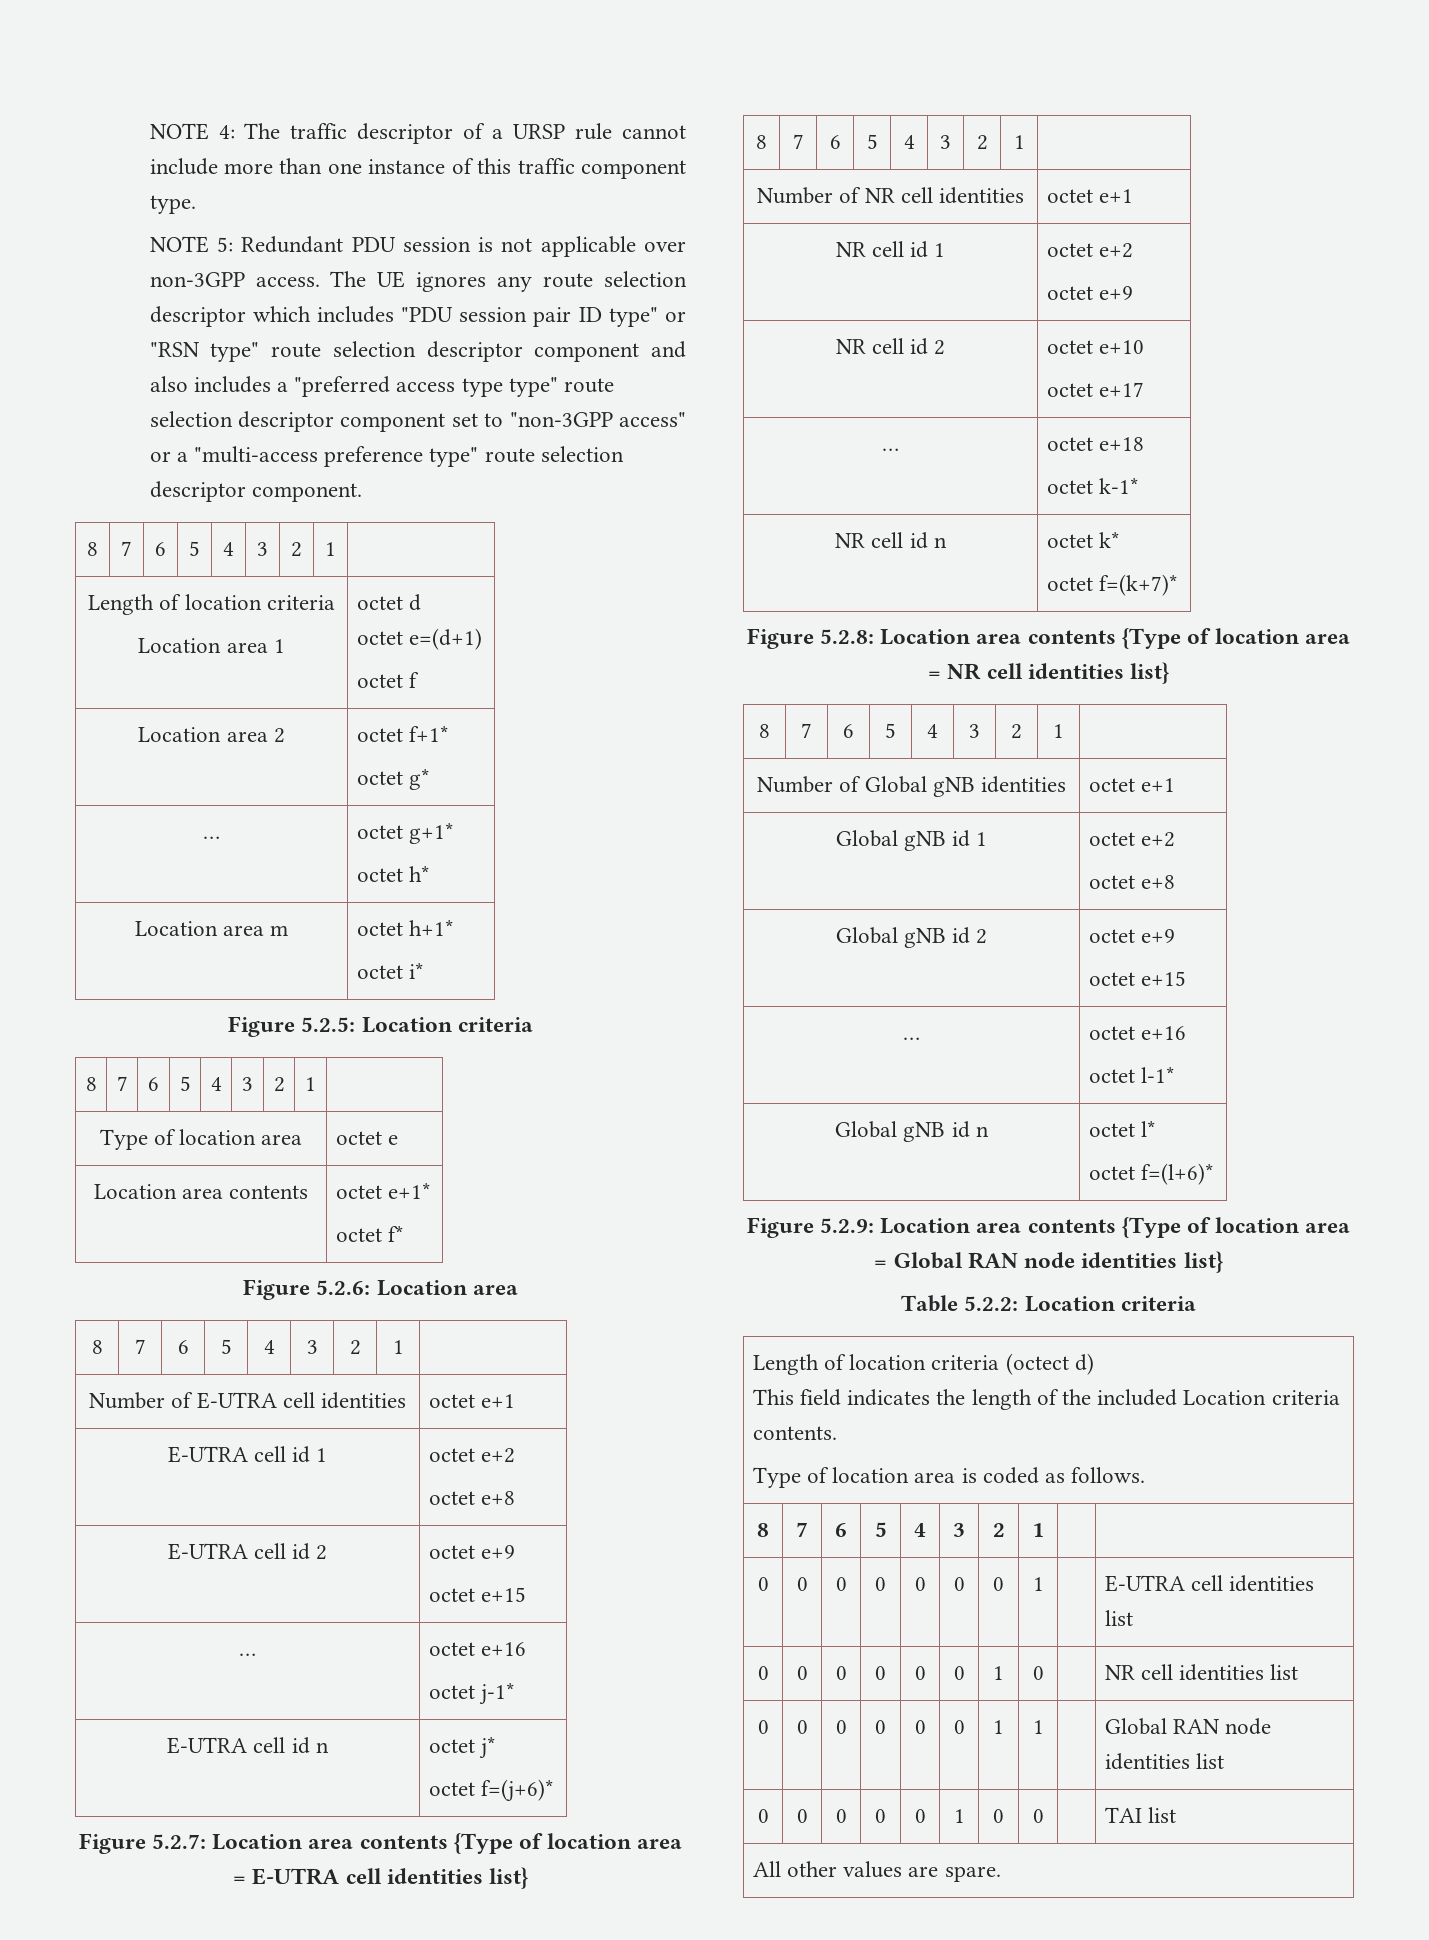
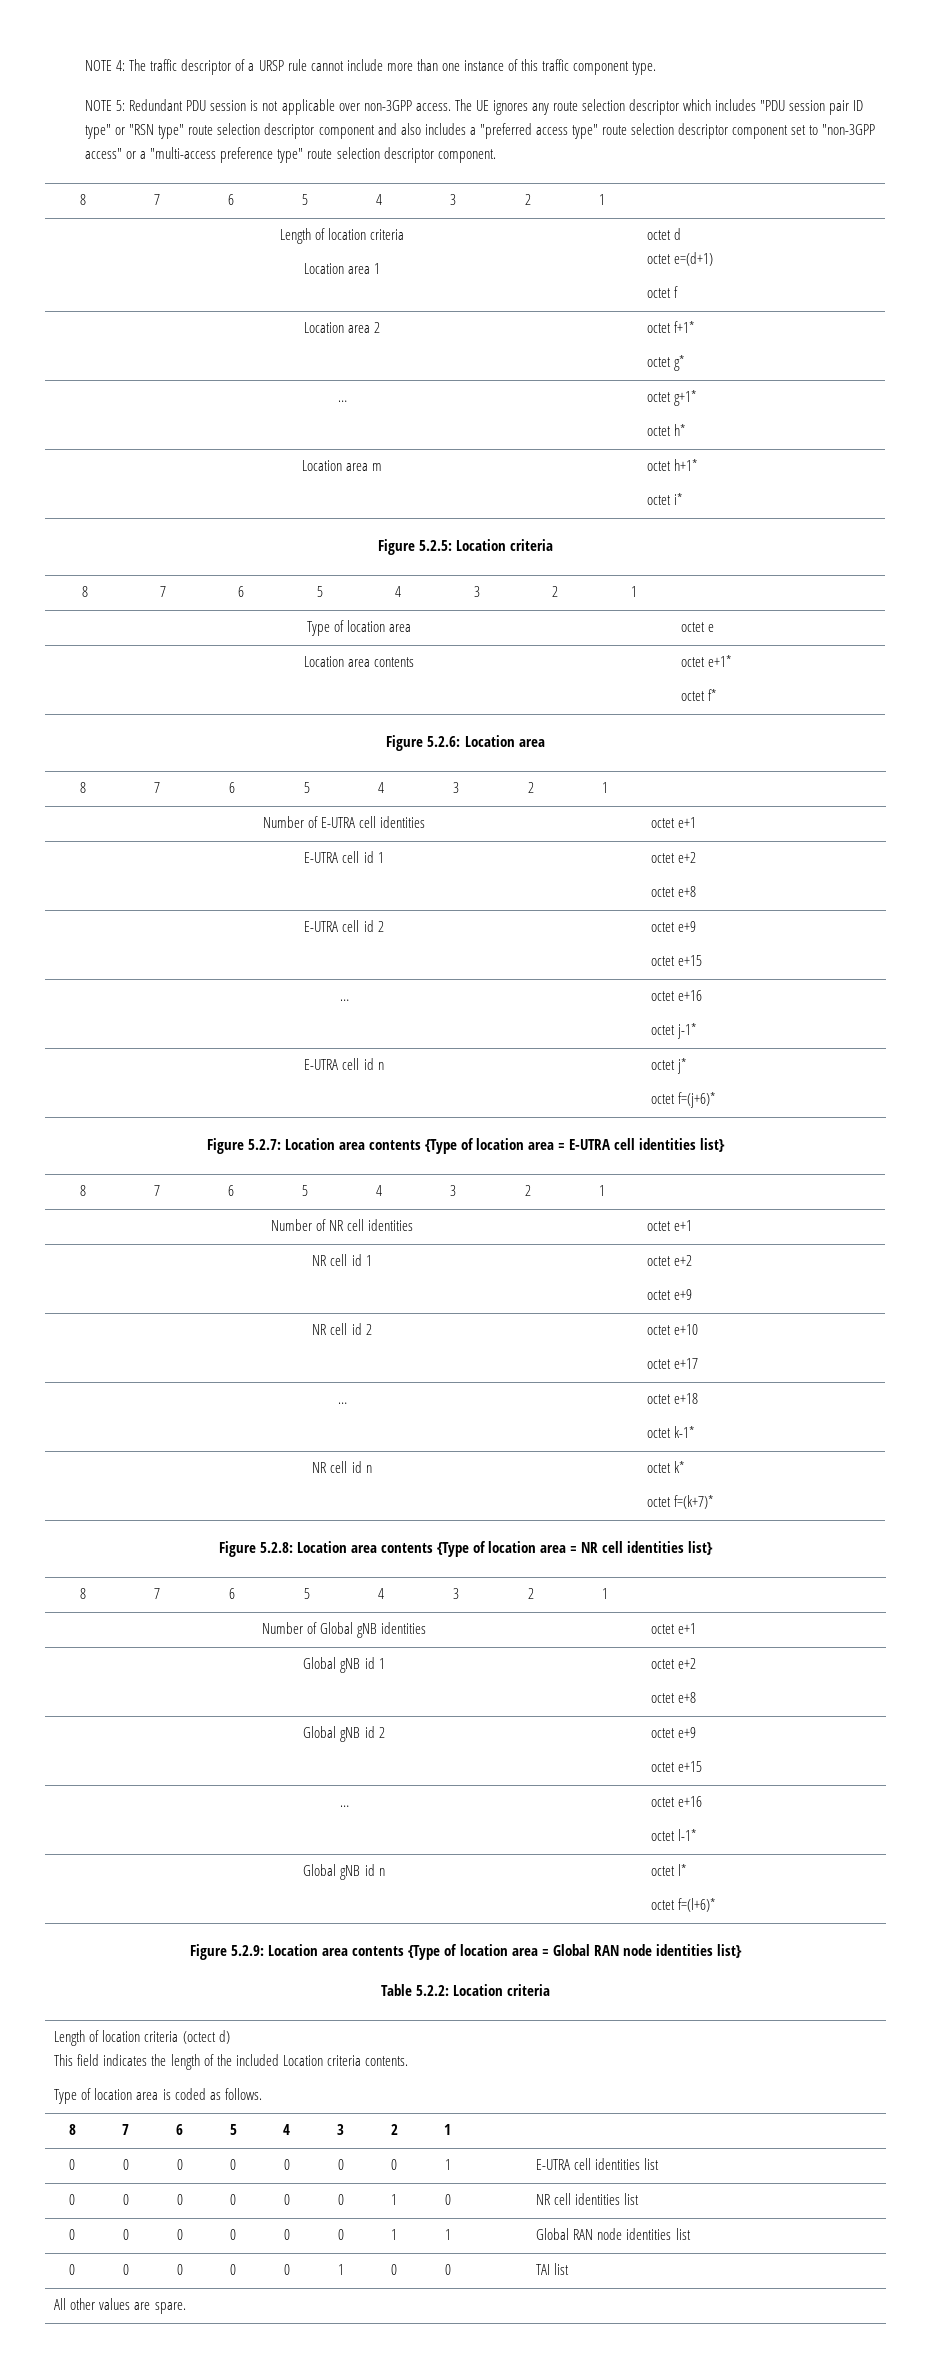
[461,378,503,397] type -> (568, 131) none

